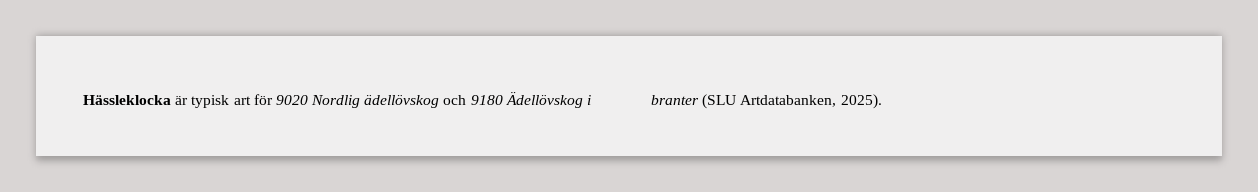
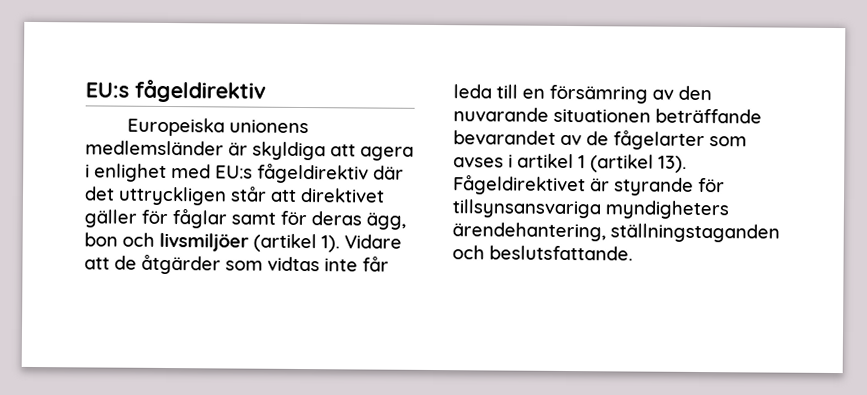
[83,92,882,109] Hässleklocka är typisk art för 9020 Nordlig ädellövskog och 9180 Ädellövskog i branter (SLU Artdatabanken, 2025). -> [85,79,266,103] [127,117,310,137] [85,140,414,161] [85,163,404,184] [84,186,385,206] [84,209,406,230] [84,232,402,253] [84,254,389,275] [453,84,712,104] [453,107,762,124] [453,130,747,151] [453,153,687,173] [453,175,725,196] [452,199,729,220] [452,222,780,243] [452,245,633,261] EU:s fågeldirektiv // Europeiska unionens medlemsländer är skyldiga att agera i enlighet med EU:s fågeldirektiv där det uttryckligen står att direktivet gäller för fåglar samt för deras ägg, bon och livsmiljöer (artikel 1). Vidare att de åtgärder som vidtas inte får leda till en försämring av den nuvarande situationen beträffande bevarandet av de fågelarter som avses i artikel 1 (artikel 13). Fågeldirektivet är styrande för tillsynsansvariga myndigheters ärendehantering, ställningstaganden och beslutsfattande.

